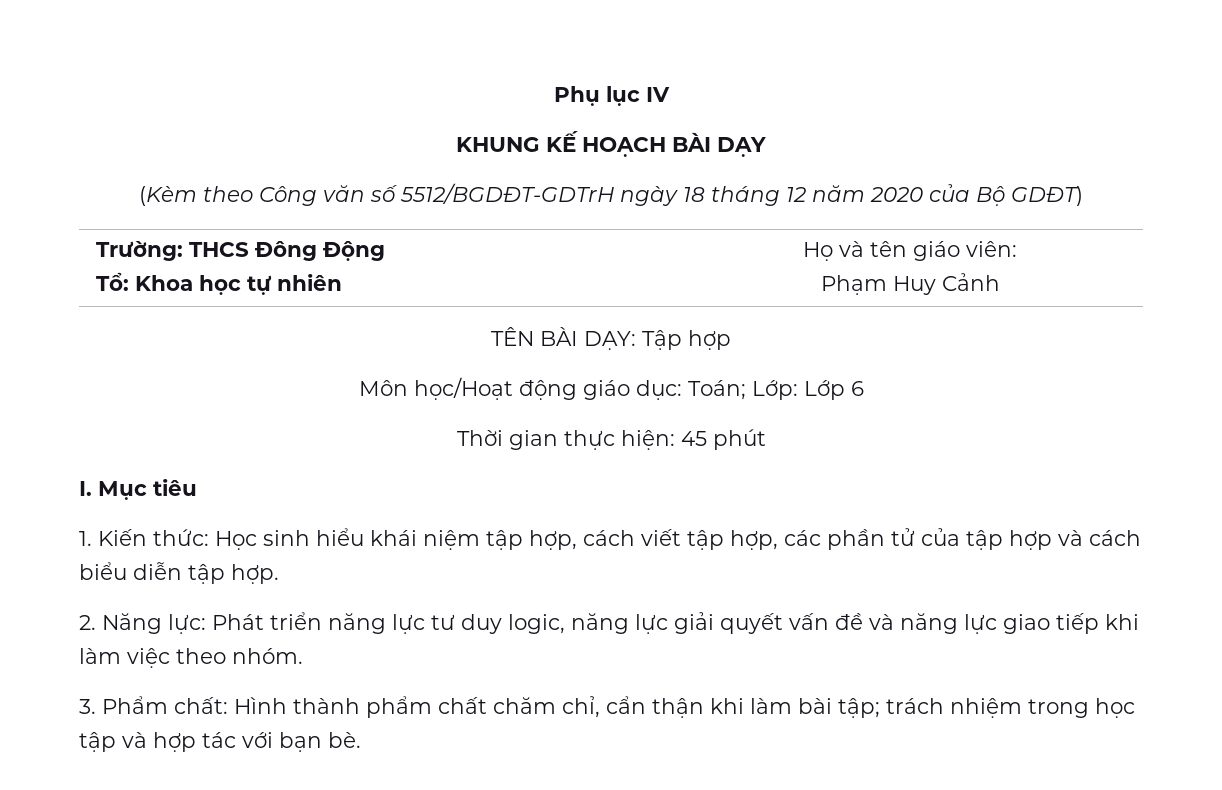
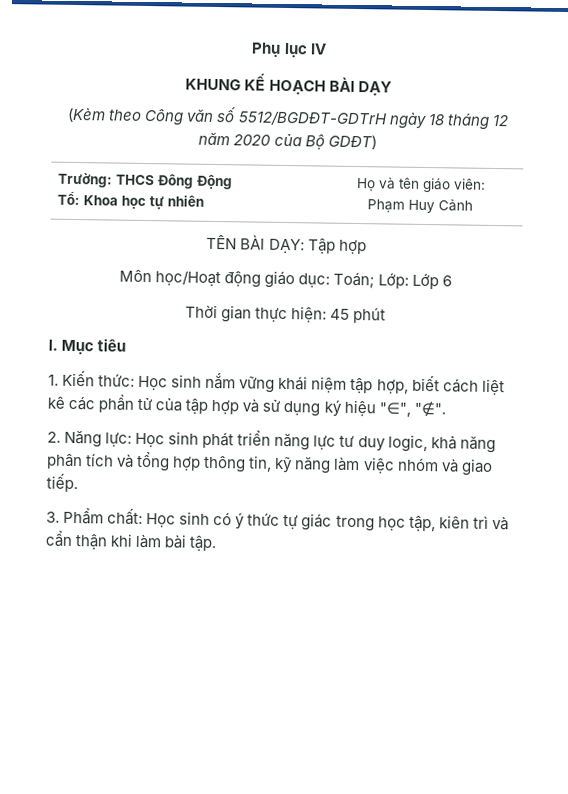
[316,528,364,546] hiểu -> [205,372,276,393] nắm vững
[583,529,778,550] cách viết tập hợp, -> [411,375,505,396] [47,395,65,409] biết cách liệt kê
[1089,530,1141,546] [79,562,279,584] cách biểu diễn tập hợp. -> [262,399,446,418] sử dụng ký hiệu "∈", "∉".
[212,614,264,630] Phát -> [135,431,235,449] Học sinh phát
[571,612,1139,634] [79,648,303,668] [79,696,600,718] năng lực giải quyết vấn đề và năng lực giao tiếp khi làm việc theo nhóm. // 3. Phẩm chất: Hình thành phẩm chất chăm chỉ, -> [430,435,496,454] [46,451,493,476] [46,473,78,493] [46,507,509,533] khả năng phân tích và tổng hợp thông tin, kỹ năng làm việc nhóm và giao tiếp. // 3. Phẩm chất: Học sinh có ý thức tự giác trong học tập, kiên trì và
[838,698,1135,718] [79,732,361,752] tập; trách nhiệm trong học tập và hợp tác với bạn bè. -> [189,534,218,553] tập.

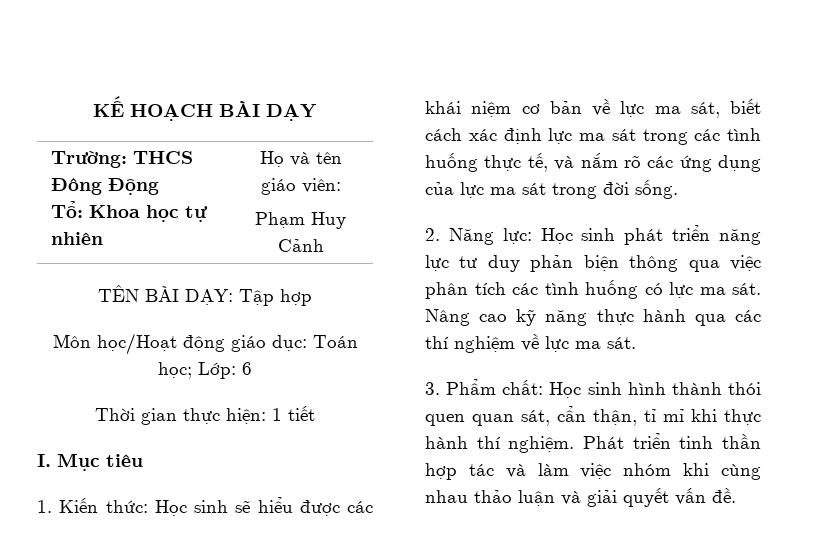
[251,42,327,59] [185,78,242,91] Phụ lục IV // KHUNG -> (93, 106) none
[67,107,509,130] [198,131,377,150] // (Kèm theo Công văn số 5512/BGDĐT-GDTrH ngày 18 tháng 12 năm 2020 của Bộ GDĐT) -> (317, 112) none
[333,271,440,290] Toán; Lớp: Lớp -> [312,335,358,348] [158,362,236,379] Toán học; Lớp:
[330,306,387,324] 45 phút -> [272,405,315,421] 1 tiết
[205,372,505,396] [47,394,446,418] nắm vững khái niệm tập hợp, biết cách liệt kê các phần tử của tập hợp và sử dụng ký hiệu "∈", "∉". -> [235,497,373,516] [425,98,761,118] [425,128,761,145] [425,152,761,172] [425,179,678,199] sẽ hiểu được các khái niệm cơ bản về lực ma sát, biết cách xác định lực ma sát trong các tình huống thực tế, và nắm rõ các ứng dụng của lực ma sát trong đời sống.
[387,434,496,454] [46,451,493,476] [46,473,78,493] logic, khả năng phân tích và tổng hợp thông tin, kỹ năng làm việc nhóm và giao tiếp. -> [530,255,761,272] [425,279,761,299] [425,309,761,326] [425,333,636,353] phản biện thông qua việc phân tích các tình huống có lực ma sát. Nâng cao kỹ năng thực hành qua các thí nghiệm về lực ma sát.
[213,512,509,533] [45,530,218,553] có ý thức tự giác trong học tập, kiên trì và cẩn thận khi làm bài tập. -> [627,382,761,395] [425,406,761,426] [425,433,761,453] [425,463,761,480] [425,487,736,507] hình thành thói quen quan sát, cẩn thận, tỉ mỉ khi thực hành thí nghiệm. Phát triển tinh thần hợp tác và làm việc nhóm khi cùng nhau thảo luận và giải quyết vấn đề.

